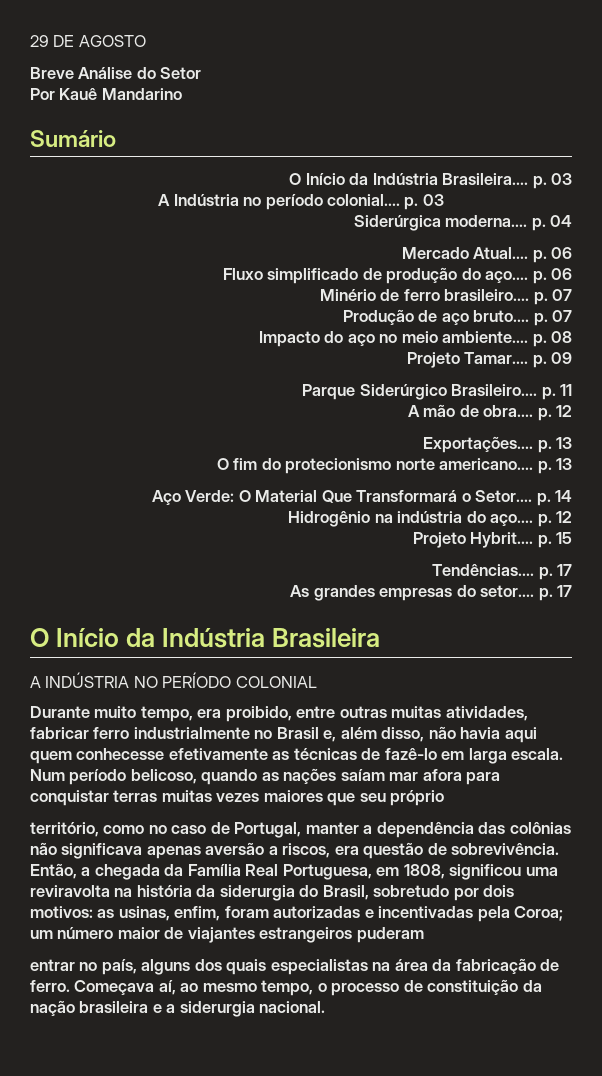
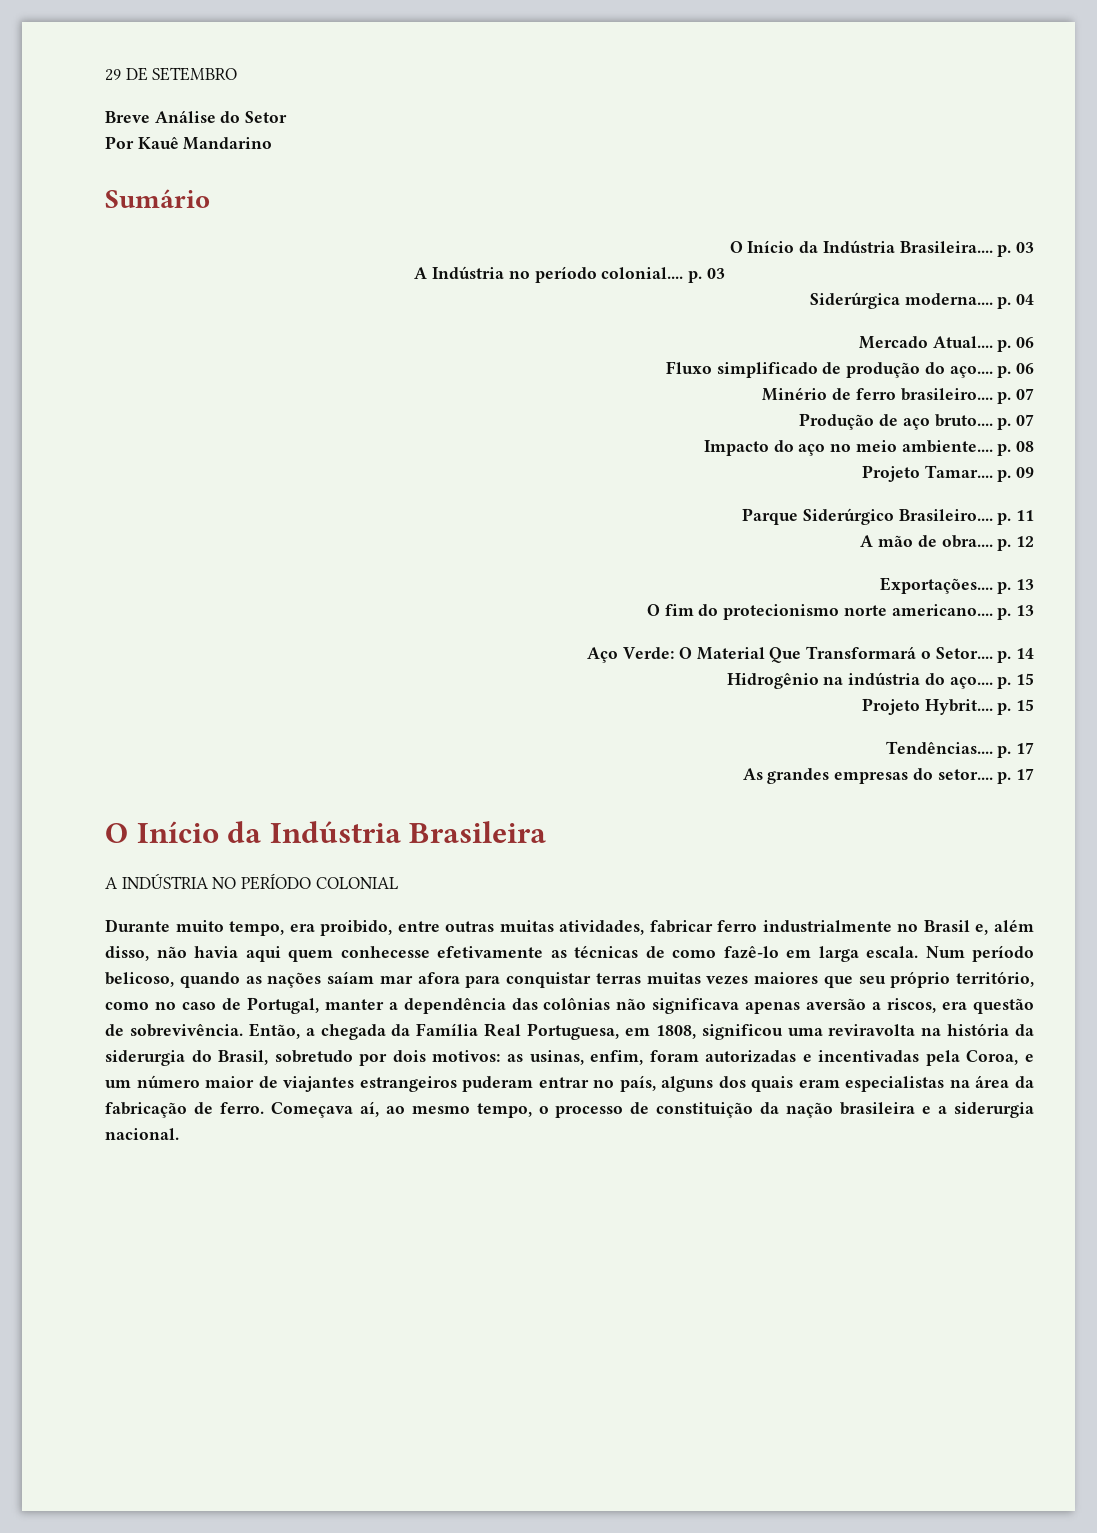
[78,35,146,47] AGOSTO -> [152,67,238,81] SETEMBRO
[555,511,572,523] 12 -> [1016,673,1034,685] 15
(381, 754) none -> [672,950,716,958] como
(445, 798) // -> (951, 979) none
[514,906,564,921] Coroa; -> [966,1050,1034,1065] Coroa, e
(424, 935) // -> (534, 1084) none
(267, 967) none -> [798,1080,840,1088] eram

